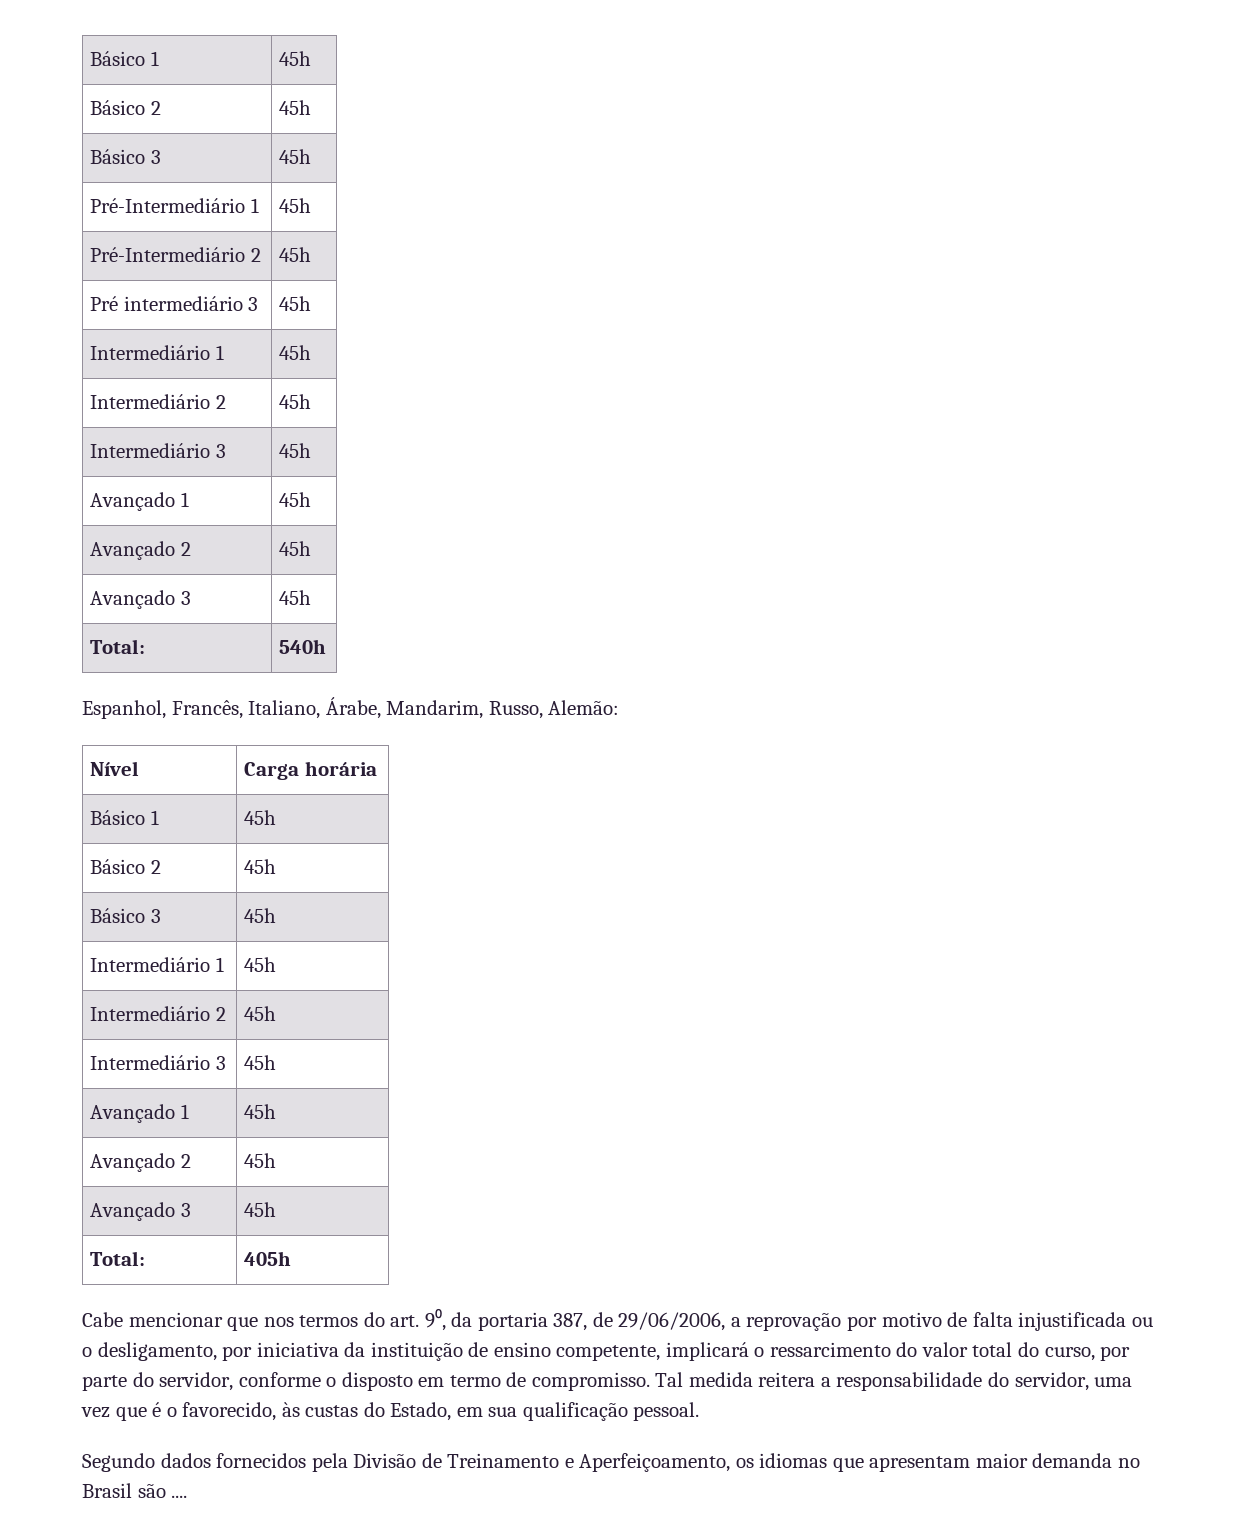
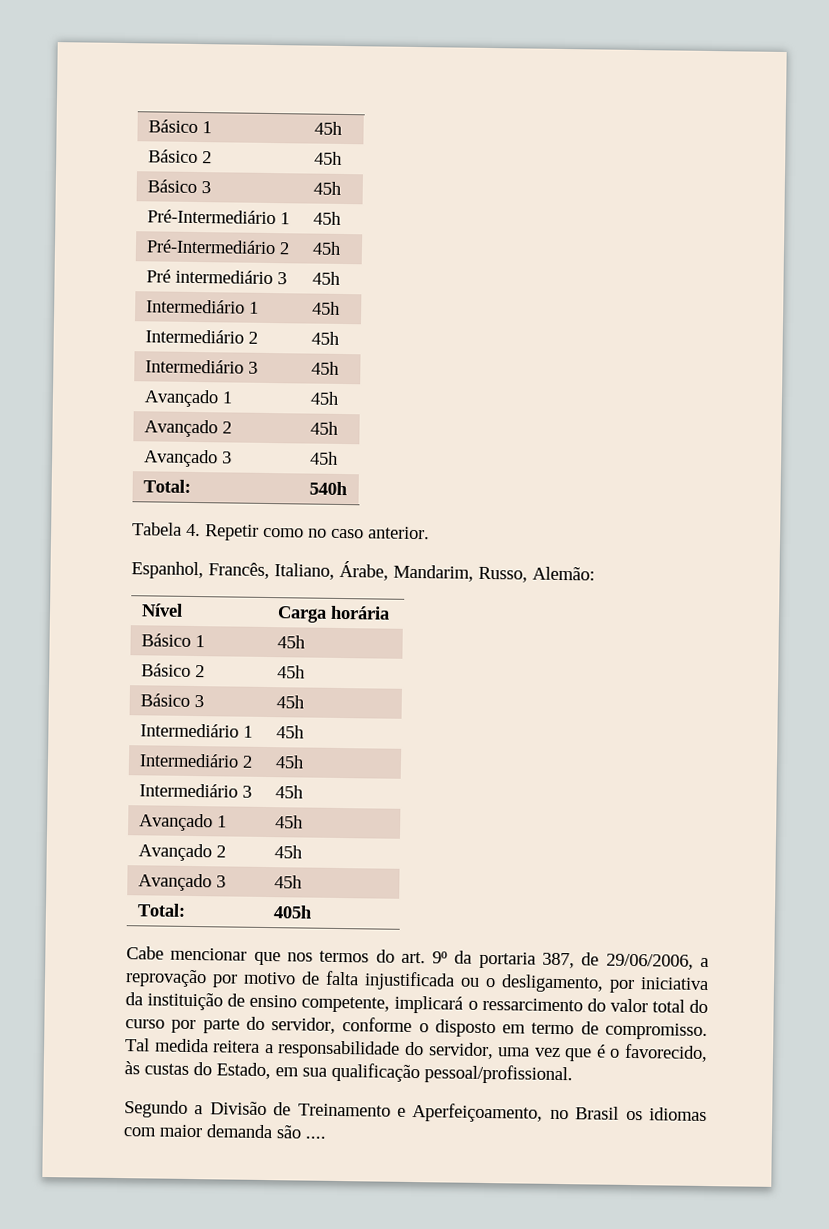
(327, 646) none -> [132,522,430,541] // Tabela 4. Repetir como no caso anterior.
[424,1308,446,1331] 9⁰, -> [432,951,449,964] 9⁰
[1044,1347,1095,1361] curso, -> [125,1019,165,1029] curso
[633,1402,700,1421] pessoal. -> [424,1064,573,1085] pessoal/profissional.
[160,1453,348,1472] dados fornecidos pela -> [194,1105,204,1115] a
[735,1453,1141,1472] [82,1483,132,1498] os idiomas que apresentam maior demanda no Brasil -> [549,1106,707,1122] [123,1124,273,1139] no Brasil os idiomas com maior demanda

